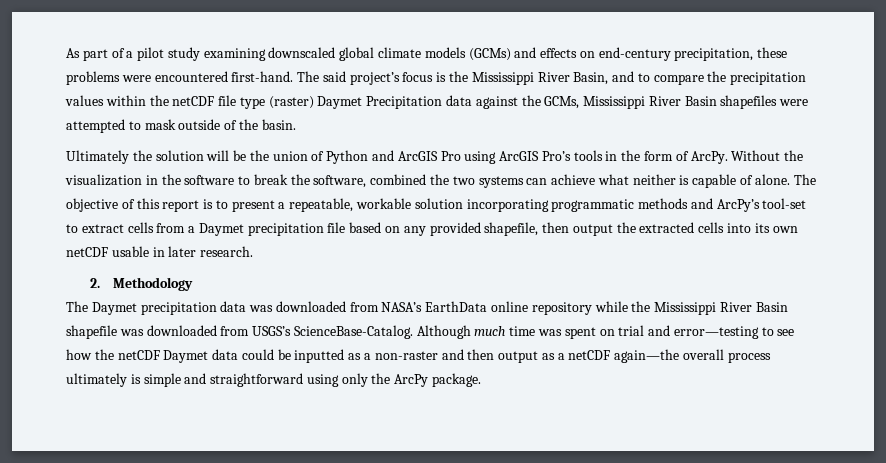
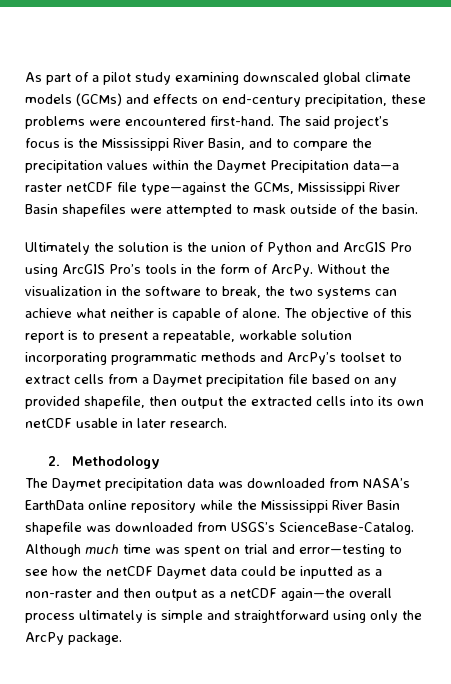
[172,95,518,109] netCDF file type (raster) Daymet Precipitation data against -> [217,160,399,173] [25,182,226,195] Daymet Precipitation data—a raster netCDF file type—against
[206,150,247,161] will be -> [173,242,183,252] is
[253,174,427,188] break the software, combined -> [222,286,261,298] break,
[762,198,807,209] tool-set -> [340,352,385,362] toolset

